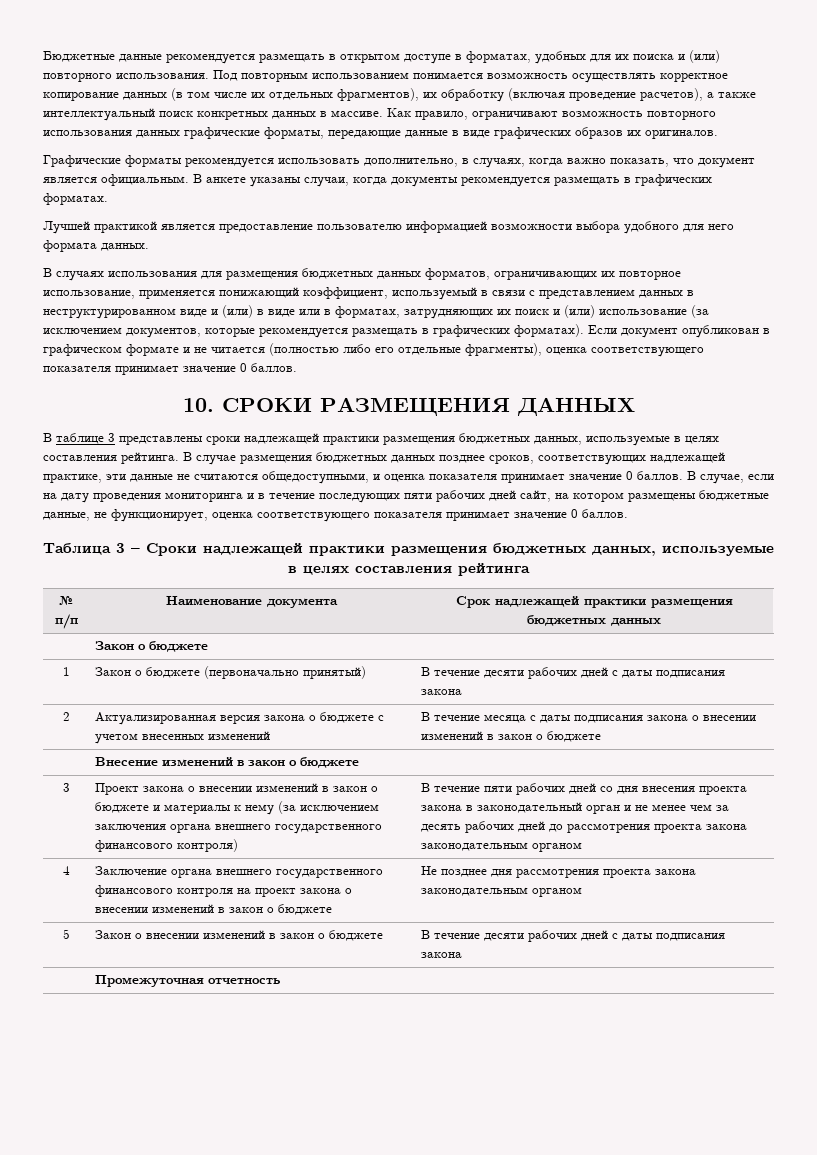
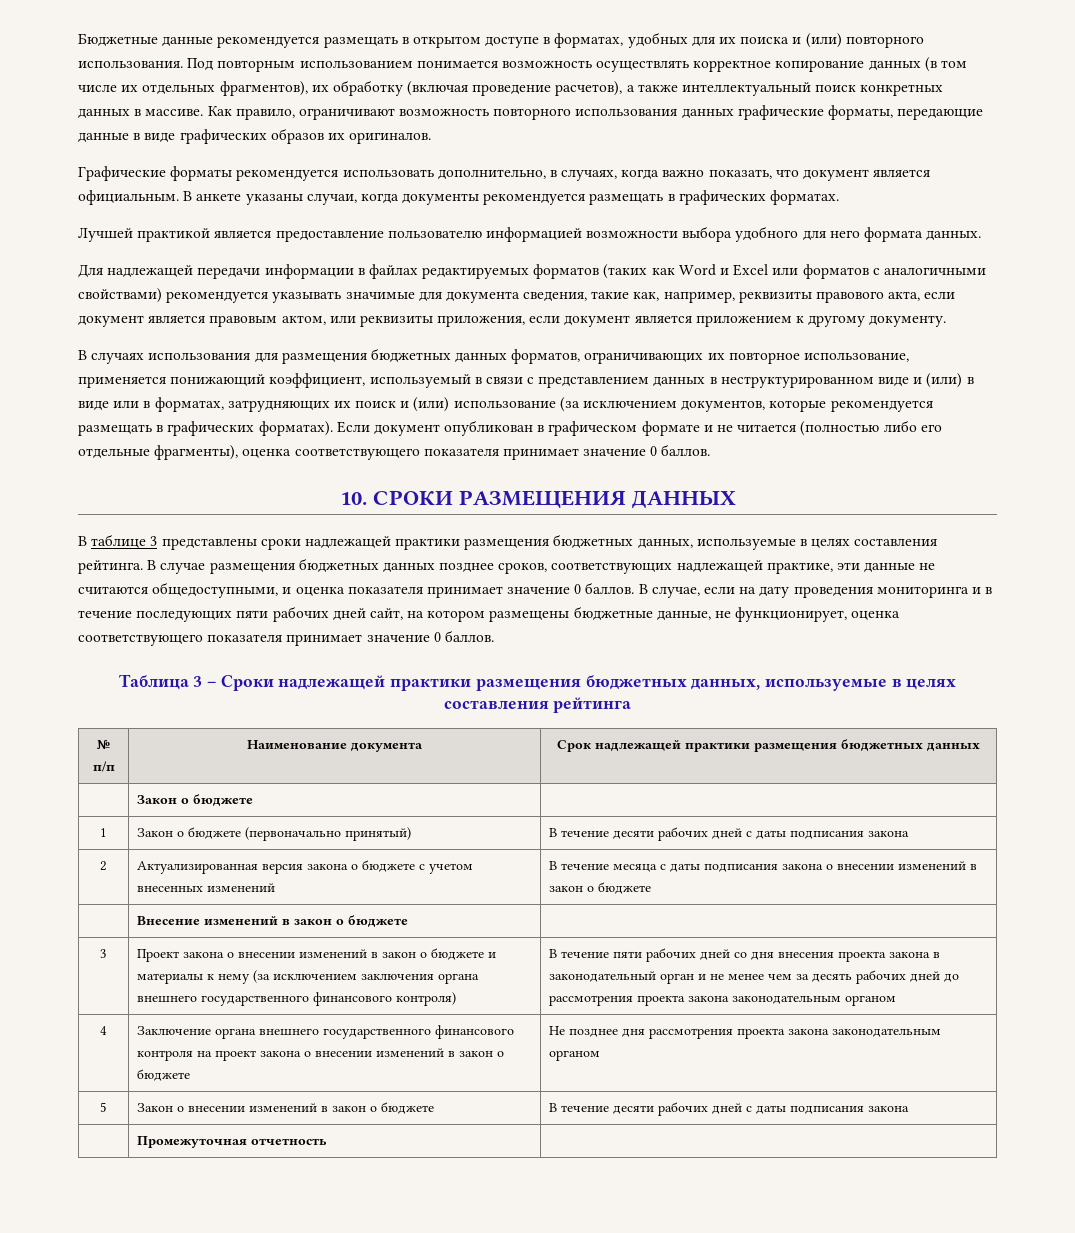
(149, 247) none -> [78,264,986,279] [78,288,956,303] [78,315,947,327] // Для надлежащей передачи информации в файлах редактируемых форматов (таких как Word и Excel или форматов с аналогичными свойствами) рекомендуется указывать значимые для документа сведения, такие как, например, реквизиты правового акта, если документ является правовым актом, или реквизиты приложения, если документ является приложением к другому документу.

